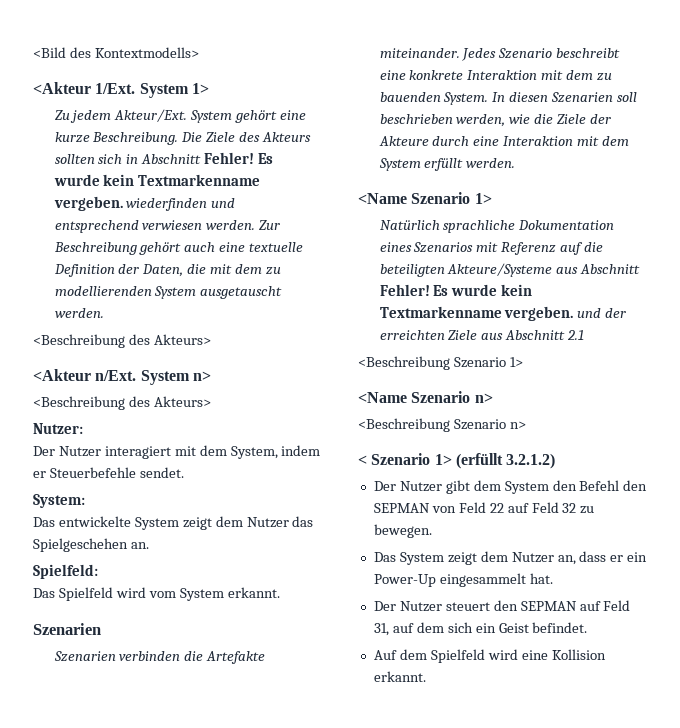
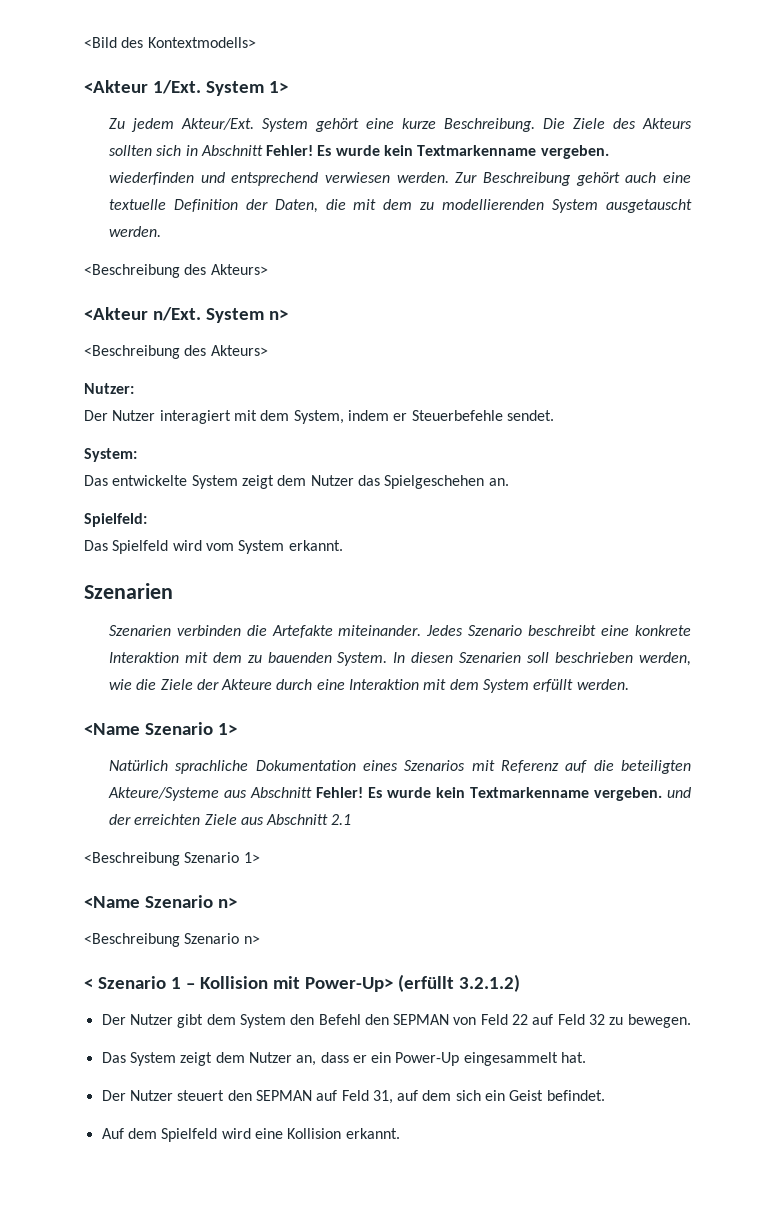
[434,454,452,465] 1> -> [170,976,393,992] 1 – Kollision mit Power-Up>

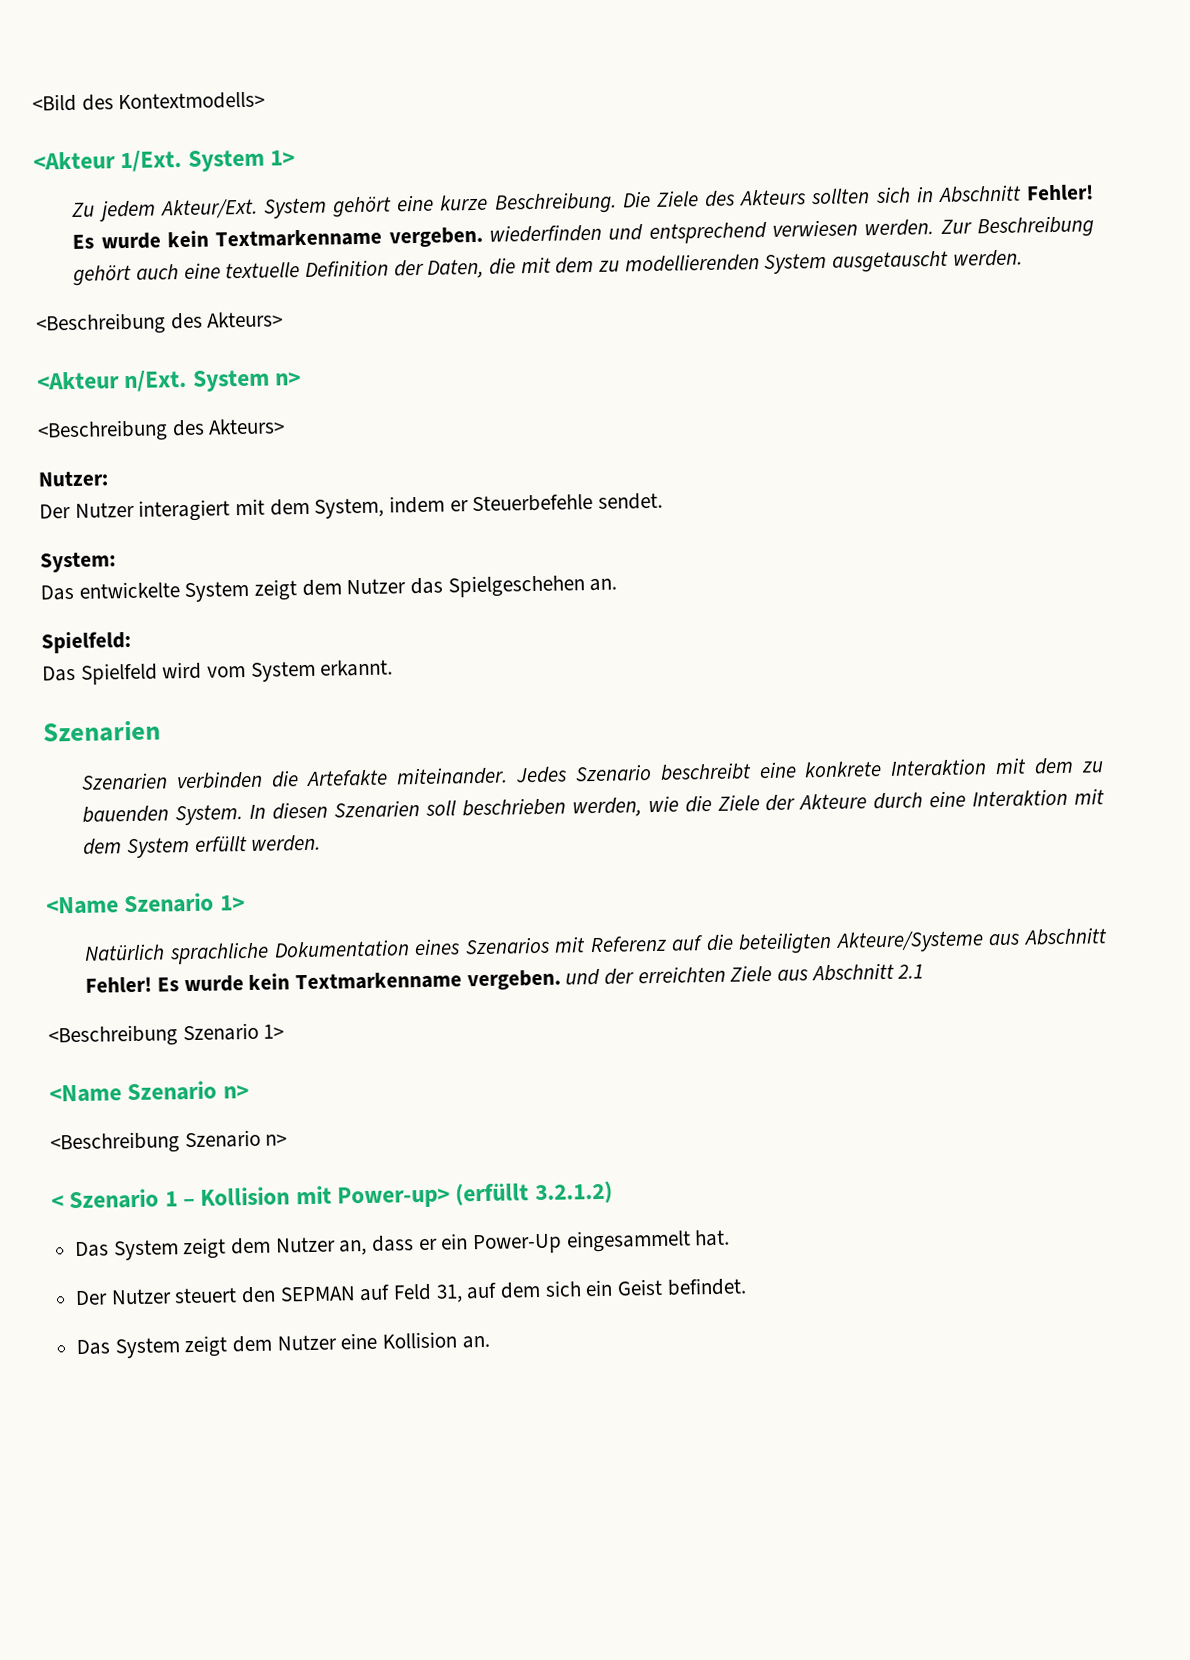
[304,977,393,992] Power-Up> -> [337,1185,451,1209] Power-up>
[101,1014,691,1028] // Der Nutzer gibt dem System den Befehl den SEPMAN von Feld 22 auf Feld 32 zu bewegen. -> (613, 1192) none
[101,1128,251,1142] Auf dem Spielfeld wird -> [76,1334,337,1359] Das System zeigt dem Nutzer
[345,1128,400,1139] erkannt. -> [461,1335,490,1349] an.

